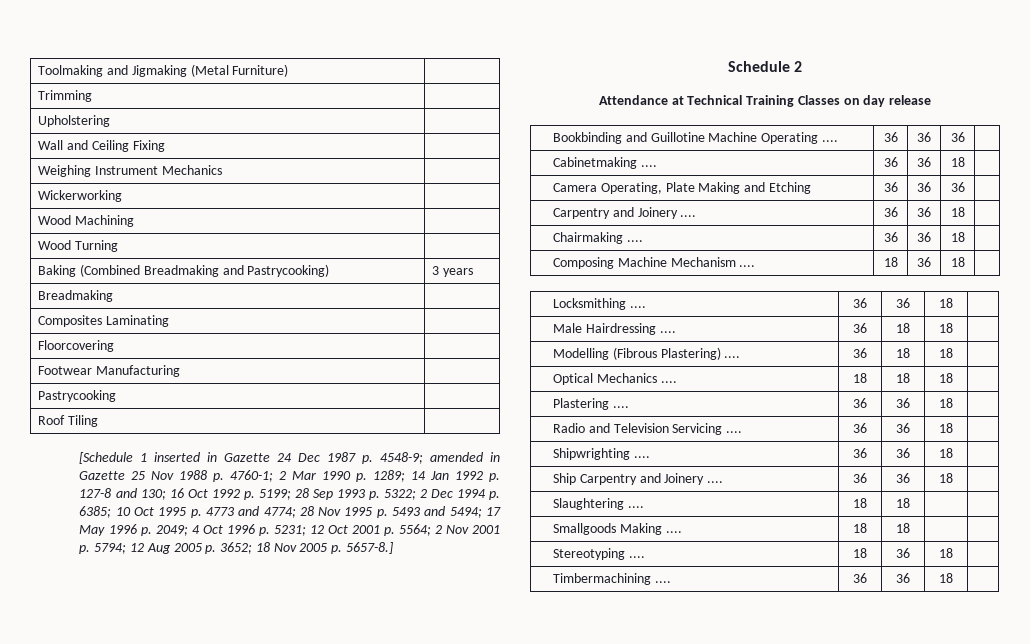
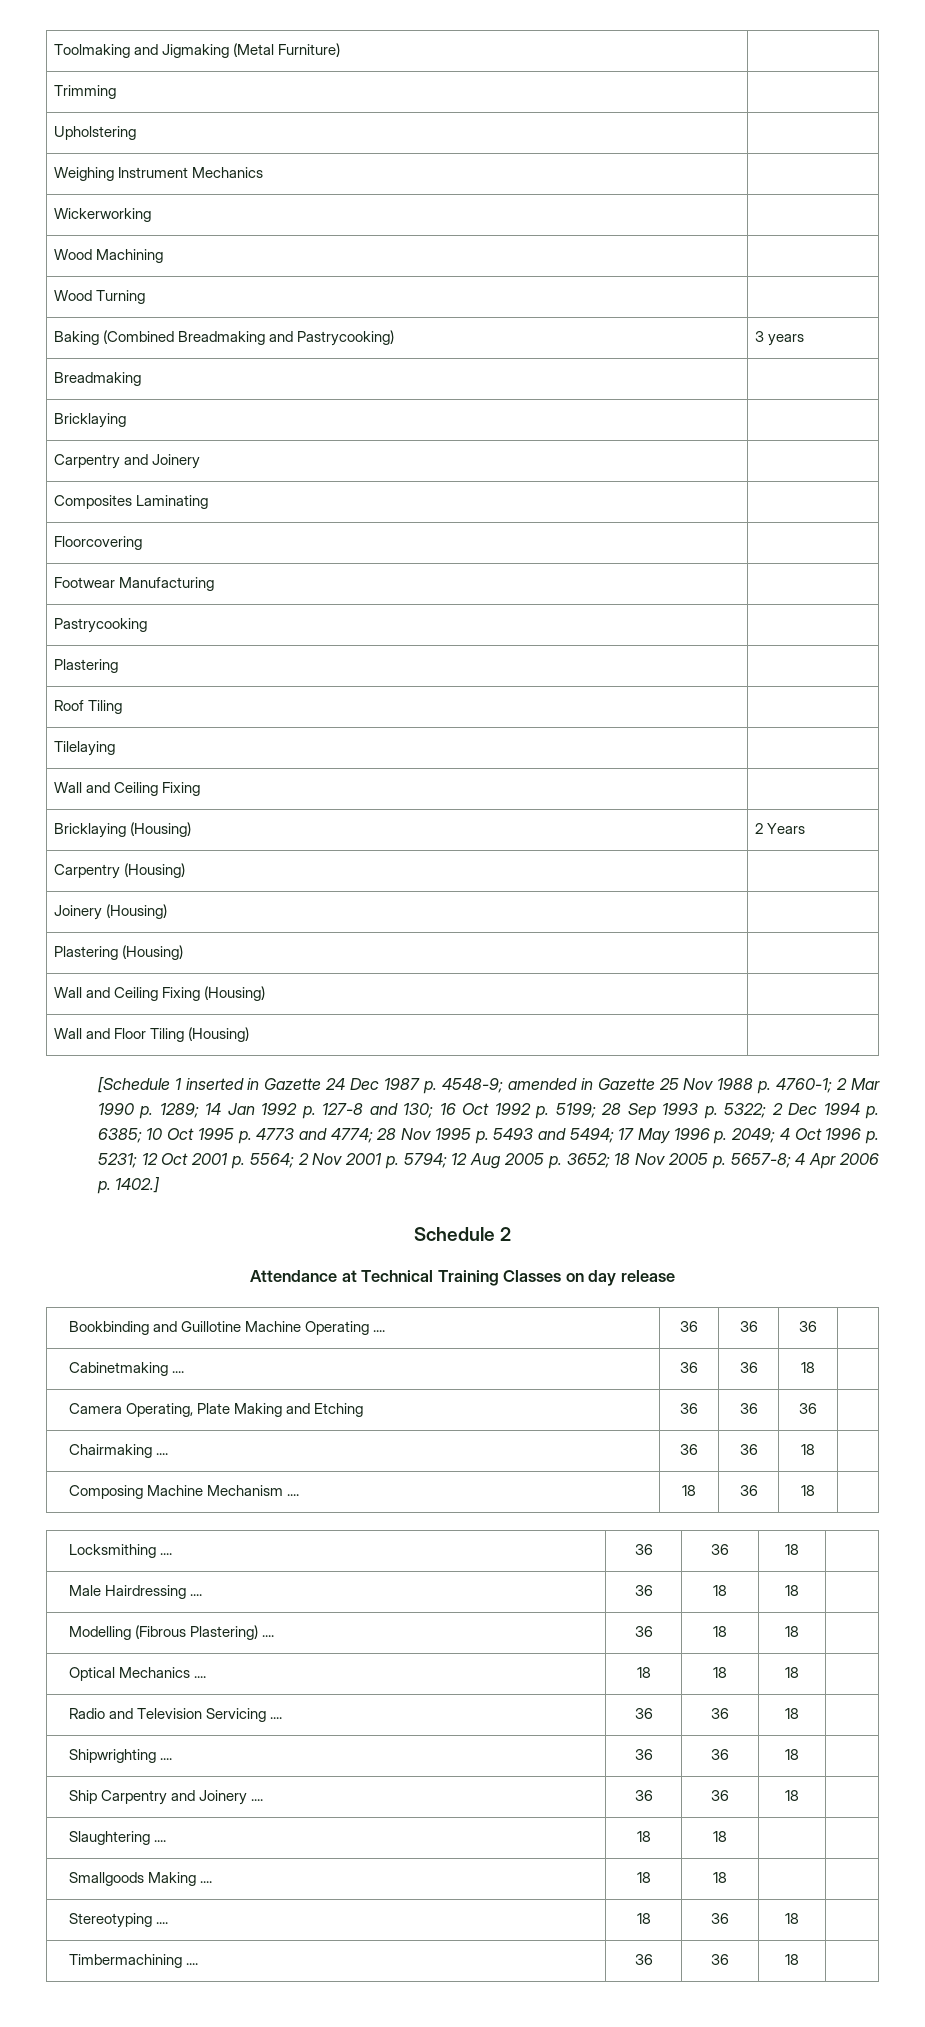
[38,140,165,152] // Wall and Ceiling Fixing | -> (136, 133) none
(114, 296) none -> [53,413,126,428] [53,454,200,469] // Bricklaying | // Carpentry and Joinery |
(117, 396) none -> [53,659,118,673] // Plastering |
(98, 421) none -> [53,741,115,756] [53,782,200,796] [53,822,191,838] [754,823,805,834] [53,863,185,879] [53,904,167,920] [53,945,183,960] [53,986,265,1001] [53,1027,249,1042] // Tilelaying | // Wall and Ceiling Fixing | // Bricklaying (Housing) | 2 Years // Carpentry (Housing) | // Joinery (Housing) | // Plastering (Housing) | // Wall and Ceiling Fixing (Housing) | // Wall and Floor Tiling (Housing) |
[346,542,394,554] 5657-8.] -> [730,1153,880,1169] [96,1177,161,1194] 5657-8; 4 Apr 2006 p. 1402.]
[552,207,697,219] [883,207,898,217] [917,207,931,217] [950,207,965,217] // Carpentry and Joinery .... | 36 | 36 | 18 | -> (817, 1408) none
[552,398,629,410] [853,398,867,408] [896,398,910,408] [939,398,953,408] // Plastering .... | 36 | 36 | 18 | -> (799, 1672) none

